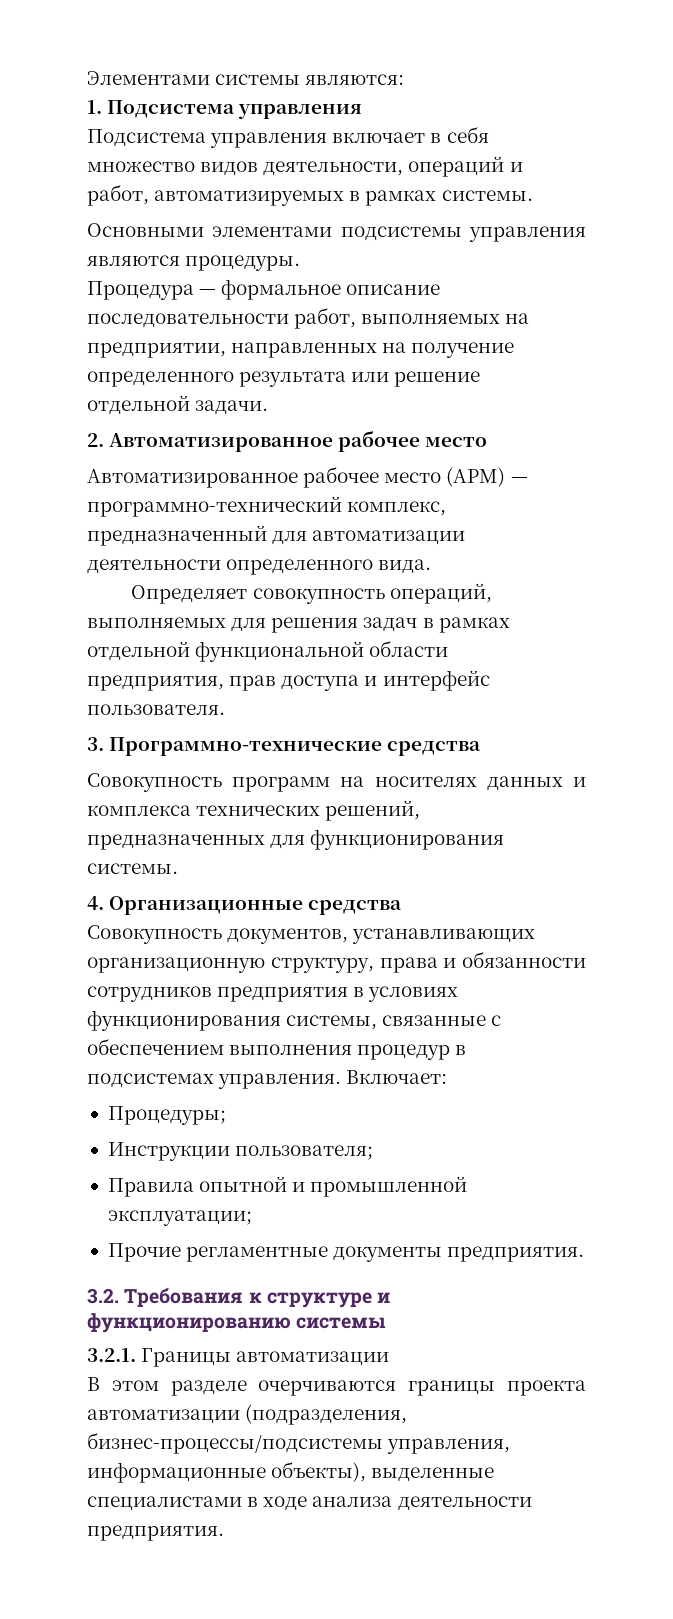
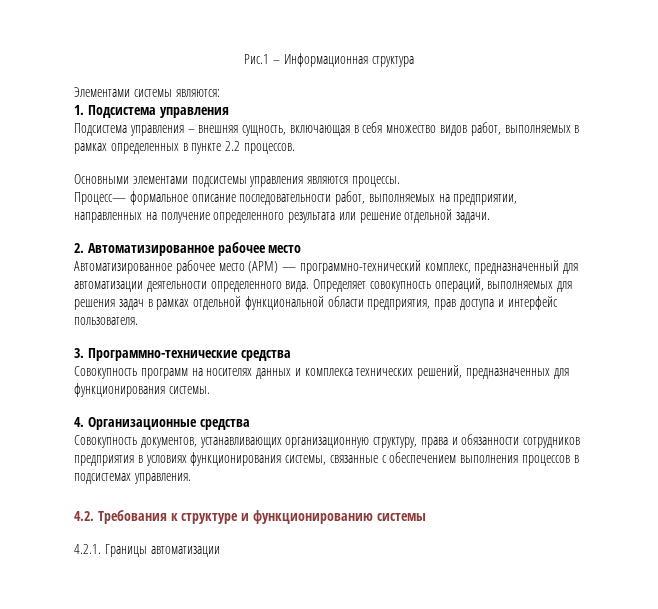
(87, 78) none -> [244,53,414,67] Рис.1 – Информационная структура //
[332,126,489,143] [87,156,523,177] [87,184,533,206] включает в себя множество видов деятельности, операций и работ, автоматизируемых в рамках системы. -> [187,122,580,136] [74,141,295,154] – внешняя сущность, включающая в себя множество видов работ, выполняемых в рамках определенных в пункте 2.2 процессов.
[185,255,301,271] [87,281,217,300] процедуры. // Процедура — -> [351,176,400,187] [74,192,126,205] процессы. // Процесс—
(432, 566) // -> (310, 286) none
[357,1044,451,1060] процедур -> [522,455,571,466] процессов
[346,1070,448,1084] [107,1106,226,1125] [107,1142,374,1161] [107,1176,468,1197] [107,1210,252,1226] [107,1243,585,1262] [87,1288,119,1304] Включает: // Процедуры; // Инструкции пользователя; // Правила опытной и промышленной эксплуатации; // Прочие регламентные документы предприятия. // 3.2. -> [74,511,94,521] // 4.2.
[87,1348,136,1362] 3.2.1. -> [74,544,101,554] 4.2.1.
[87,1377,586,1396] [87,1404,408,1425] [87,1432,511,1454] [87,1461,495,1483] [87,1496,532,1511] [87,1525,224,1541] // В этом разделе очерчиваются границы проекта автоматизации (подразделения, бизнес-процессы/подсистемы управления, информационные объекты), выделенные специалистами в ходе анализа деятельности предприятия. -> (220, 551) none

